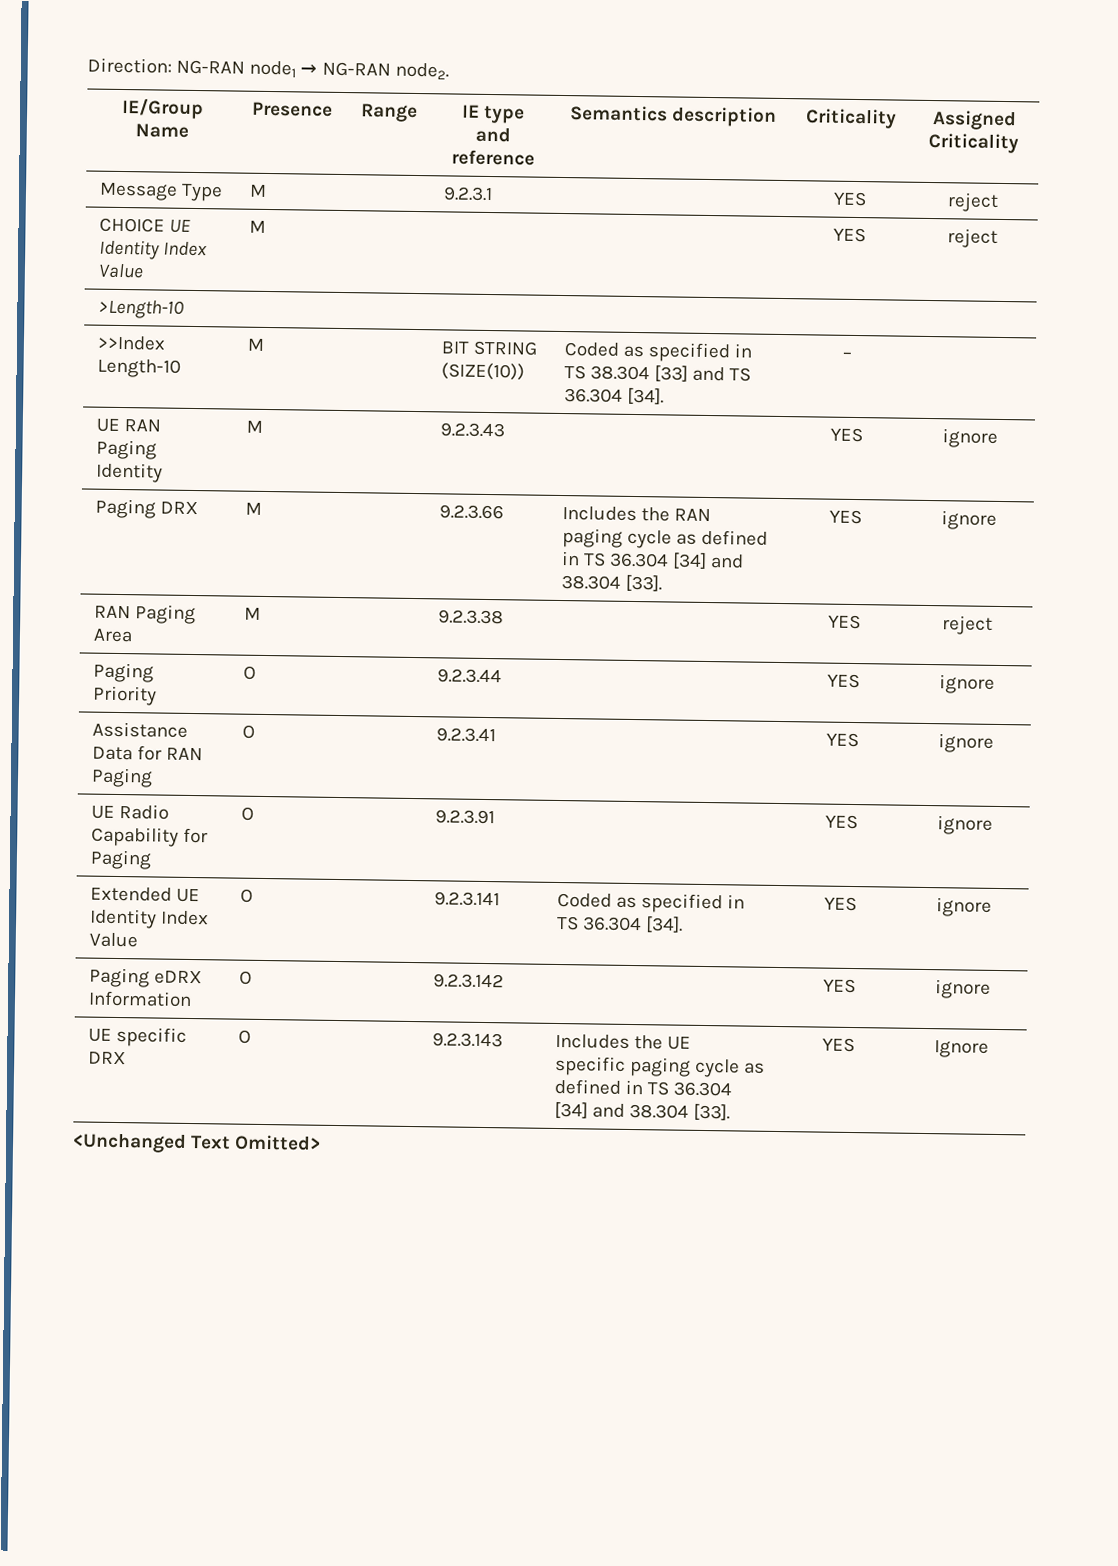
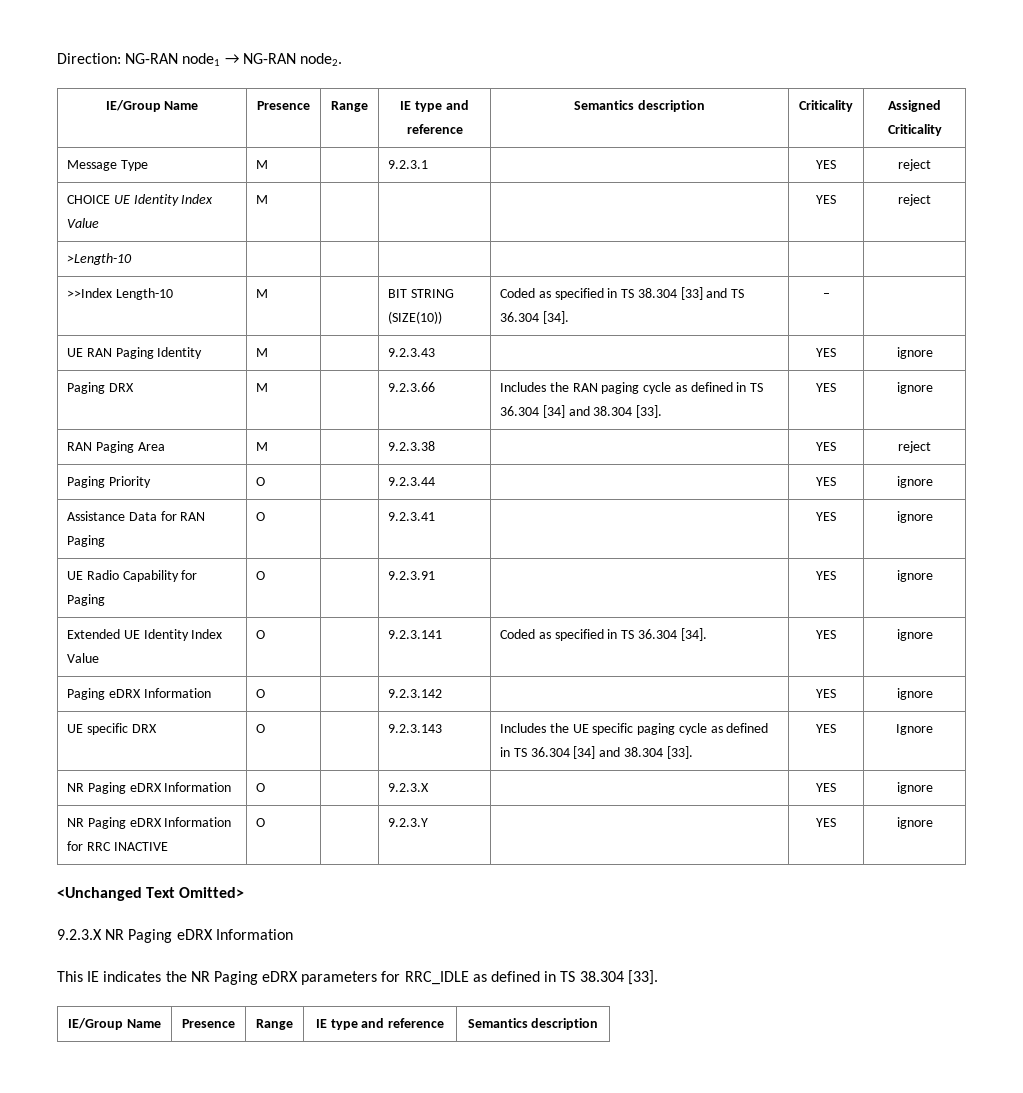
[72,1132,322,1153] // <Unchanged Text Omitted> -> [66,782,232,794] [255,783,265,792] [387,783,429,792] [816,783,836,792] [896,782,933,794] [66,817,232,829] [66,841,168,851] [255,818,265,827] [387,818,428,827] [816,818,836,827] [896,817,933,829] [57,887,245,901] [57,929,293,943] [57,970,658,985] [68,1018,161,1030] [182,1019,235,1028] [256,1019,293,1030] [315,1018,445,1030] [467,1018,599,1030] // NR Paging eDRX Information | O | | 9.2.3.X | | YES | ignore // NR Paging eDRX Information for RRC INACTIVE | O | | 9.2.3.Y | | YES | ignore // <Unchanged Text Omitted> // 9.2.3.X NR Paging eDRX Information // This IE indicates the NR Paging eDRX parameters for RRC_IDLE as defined in TS 38.304 [33]. // IE/Group Name | Presence | Range | IE type and reference | Semantics description

